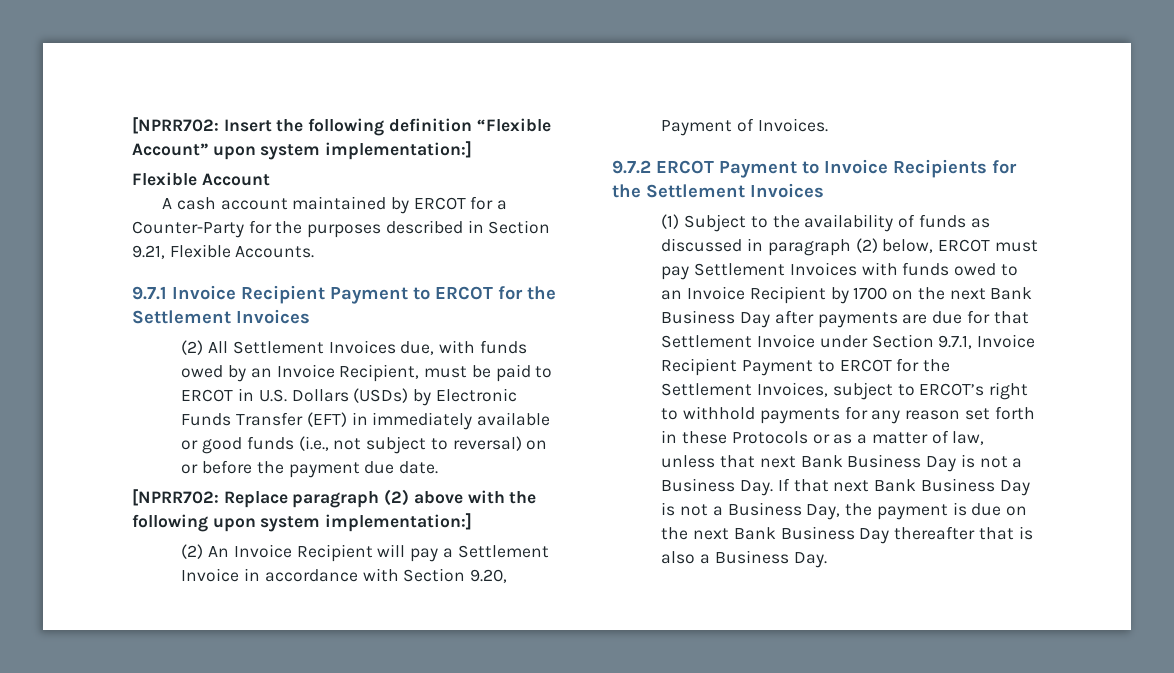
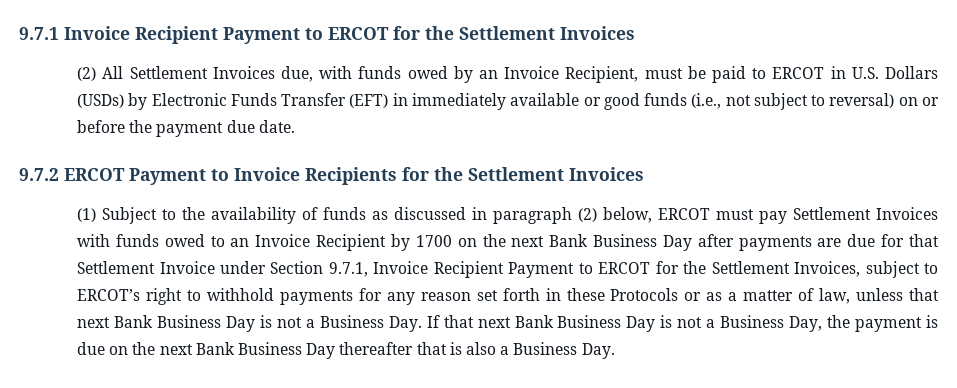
[132,117,551,136] [132,141,473,160] [132,172,270,186] [162,196,508,214] [132,220,551,238] [132,244,315,259] [NPRR702: Insert the following definition “Flexible Account” upon system implementation:] // Flexible Account // A cash account maintained by ERCOT for a Counter-Party for the purposes described in Section 9.21, Flexible Accounts. // -> (19, 33) none
[132,489,537,508] [132,513,473,532] [181,544,549,562] [181,568,508,583] [661,118,828,136] // [NPRR702: Replace paragraph (2) above with the following upon system implementation:] // (2) An Invoice Recipient will pay a Settlement Invoice in accordance with Section 9.20, Payment of Invoices. -> (295, 126) none

